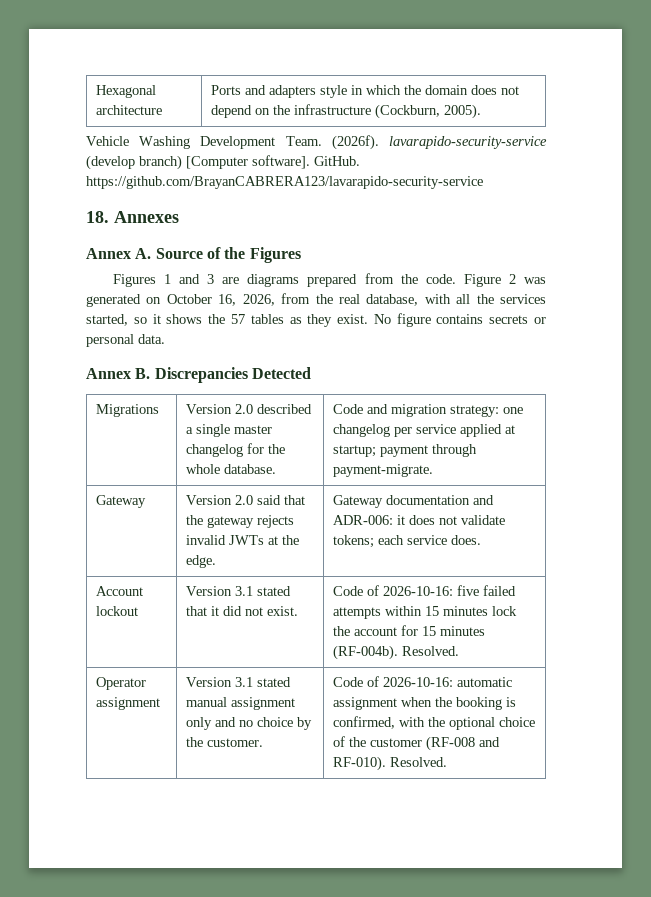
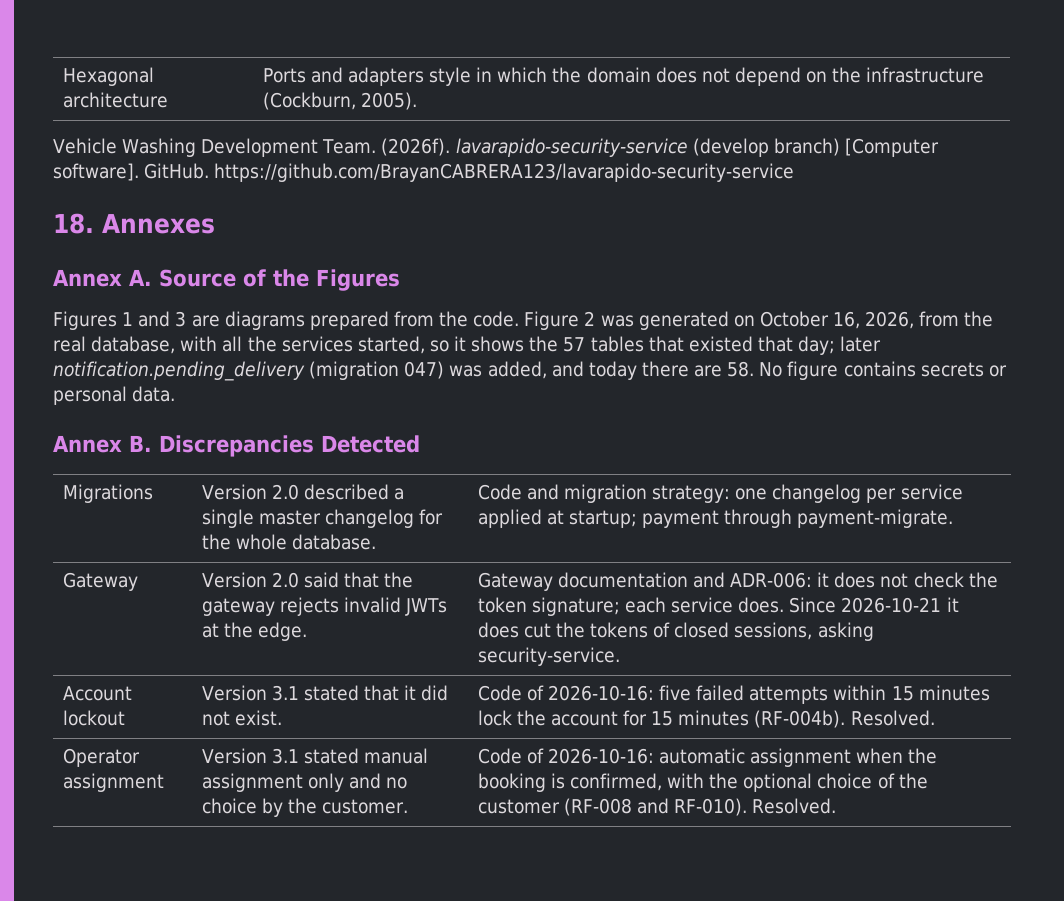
[289,314,369,327] as they exist. -> [648,336,882,355] [53,361,755,381] that existed that day; later notification.pending_delivery (migration 047) was added, and today there are 58.
[461,515,506,525] [333,535,375,548] validate tokens; -> [913,572,998,588] [477,597,620,616] check the token signature;
(482, 540) none -> [789,597,959,613] [477,622,874,641] [477,647,620,666] Since 2026-10-21 it does cut the tokens of closed sessions, asking security-service.

